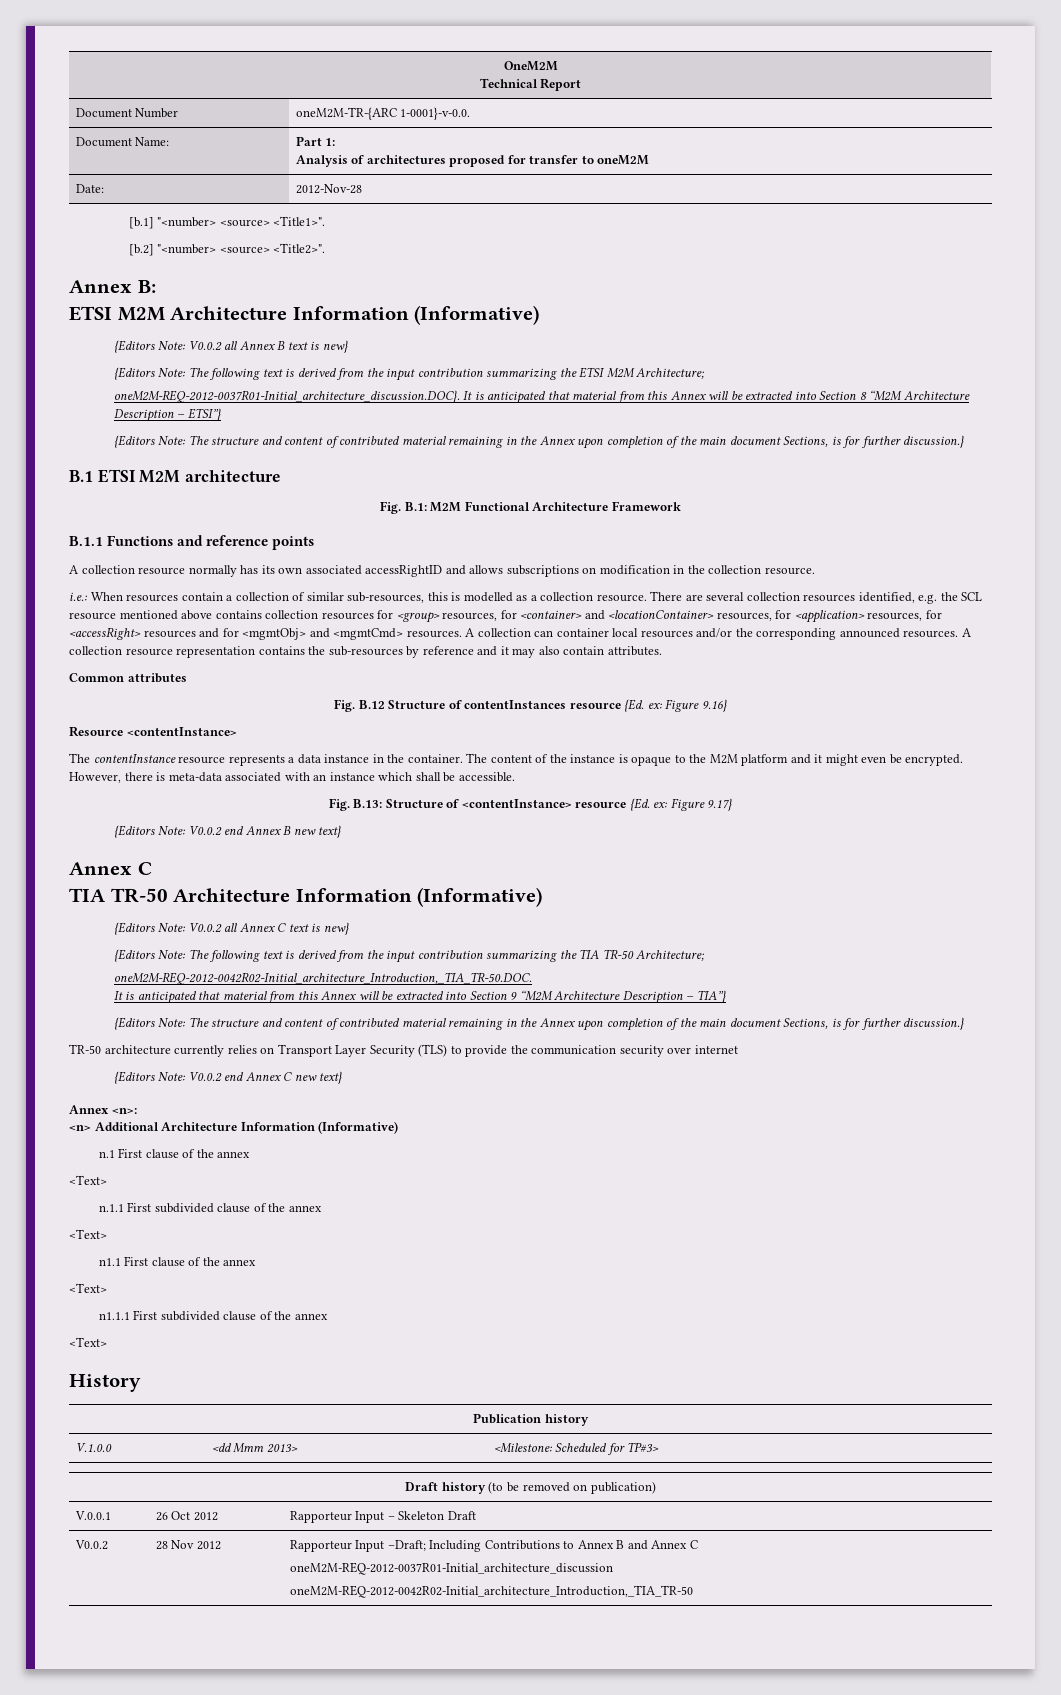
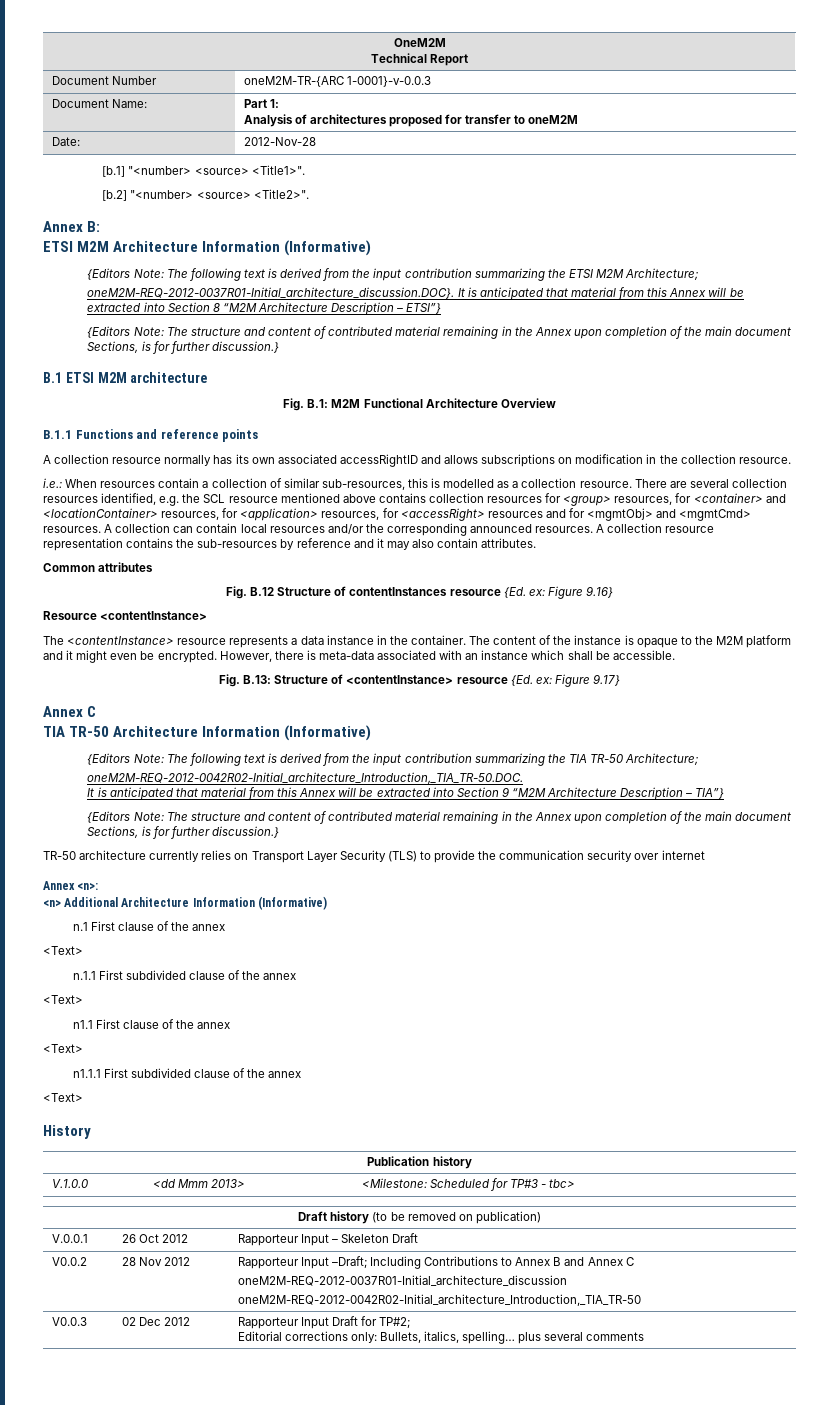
[400,107,471,120] 1-0001}-v-0.0. -> [346,76,431,87] 1-0001}-v-0.0.3
[113,340,348,353] // {Editors Note: V0.0.2 all Annex B text is new} -> (372, 248) none
[611,501,681,511] Framework -> [500,398,556,408] Overview
[556,628,609,637] container -> [196,523,238,533] contain
[93,754,176,763] contentInstance -> [67,636,175,645] <contentInstance>
[113,825,342,838] // {Editors Note: V0.0.2 end Annex B new text} -> (620, 680) none
[113,922,349,935] // {Editors Note: V0.0.2 all Annex C text is new} -> (372, 733) none
[113,1071,343,1084] // {Editors Note: V0.0.2 end Annex C new text} -> (705, 855) none
[627,1442,660,1452] TP#3> -> [509,1179,576,1188] TP#3 - tbc>
(693, 1591) none -> [51,1317,87,1326] [121,1317,190,1326] [237,1316,411,1329] [237,1331,645,1344] // V0.0.3 | 02 Dec 2012 | Rapporteur Input Draft for TP#2; // Editorial corrections only: Bullets, italics, spelling… plus several comments

